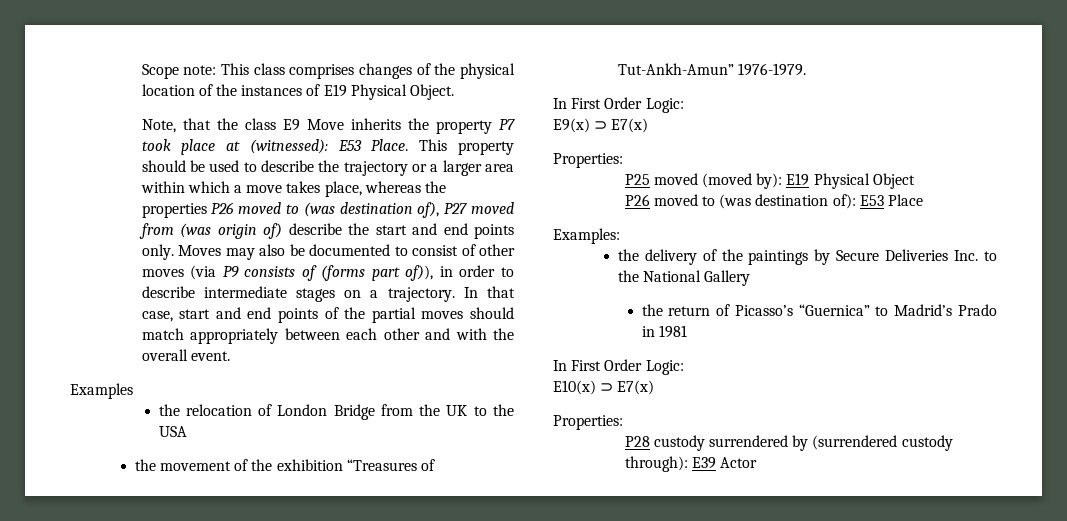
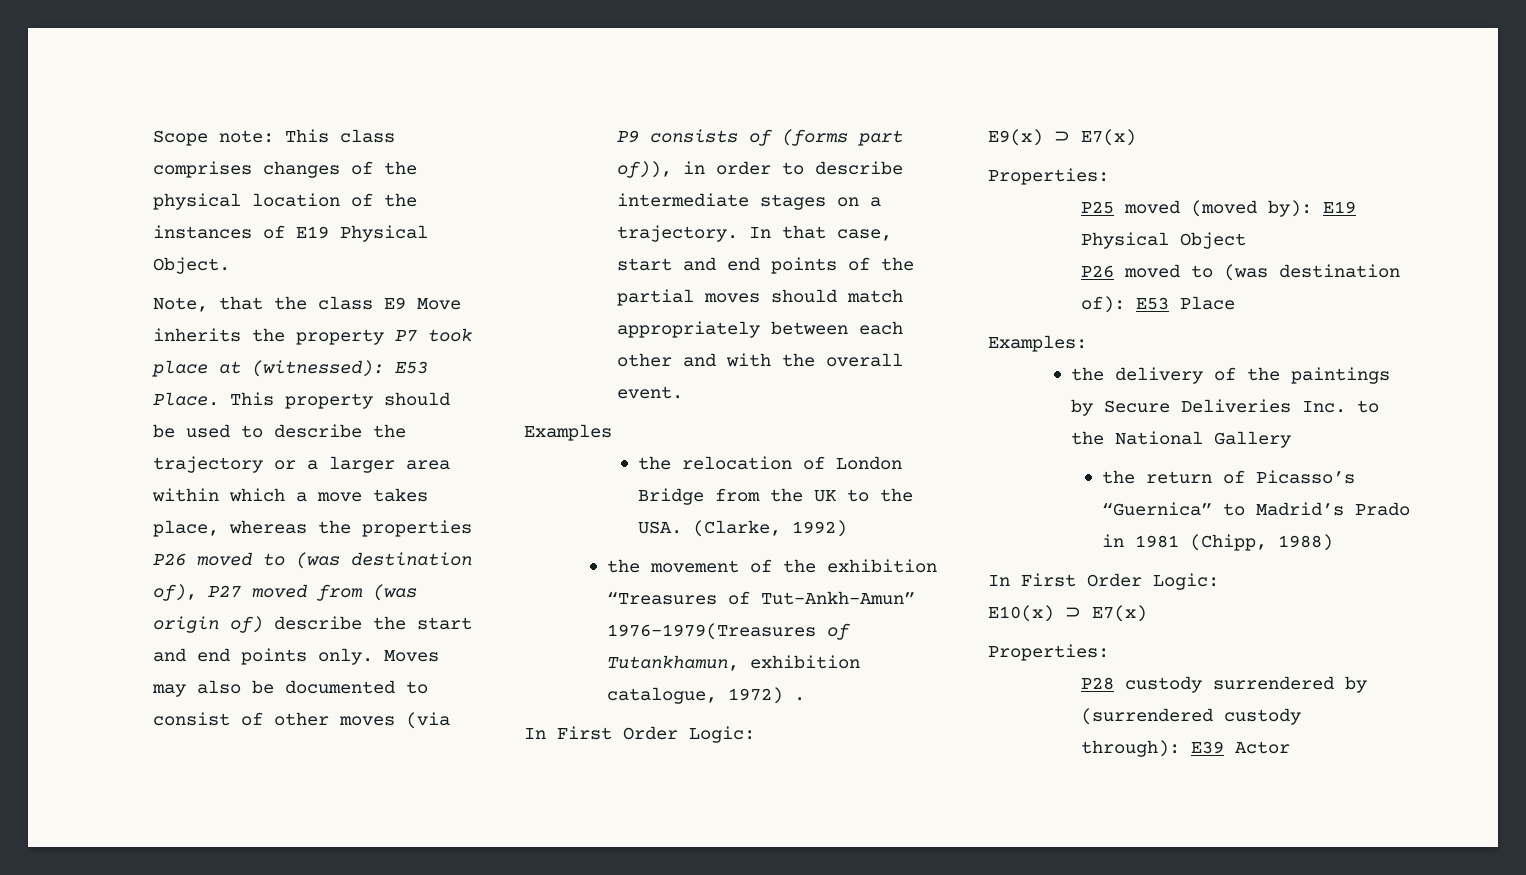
[158,426,187,437] USA -> [637,520,847,537] USA. (Clarke, 1992)
[737,63,806,76] 1976-1979. -> [606,623,851,640] [606,655,860,671] [606,687,805,704] 1976-1979(Treasures of Tutankhamun, exhibition catalogue, 1972) .
(687, 331) none -> [1189,534,1333,551] (Chipp, 1988)

